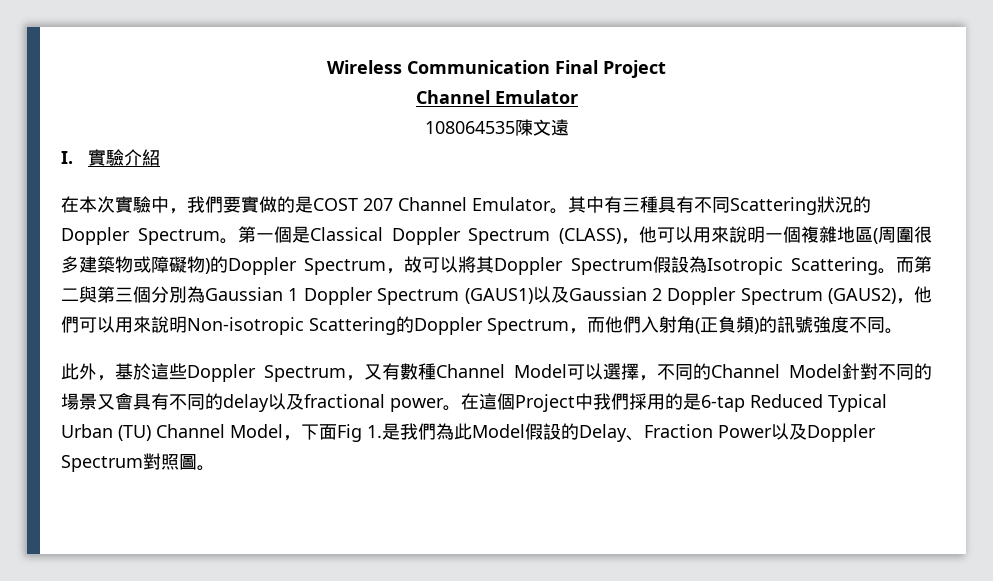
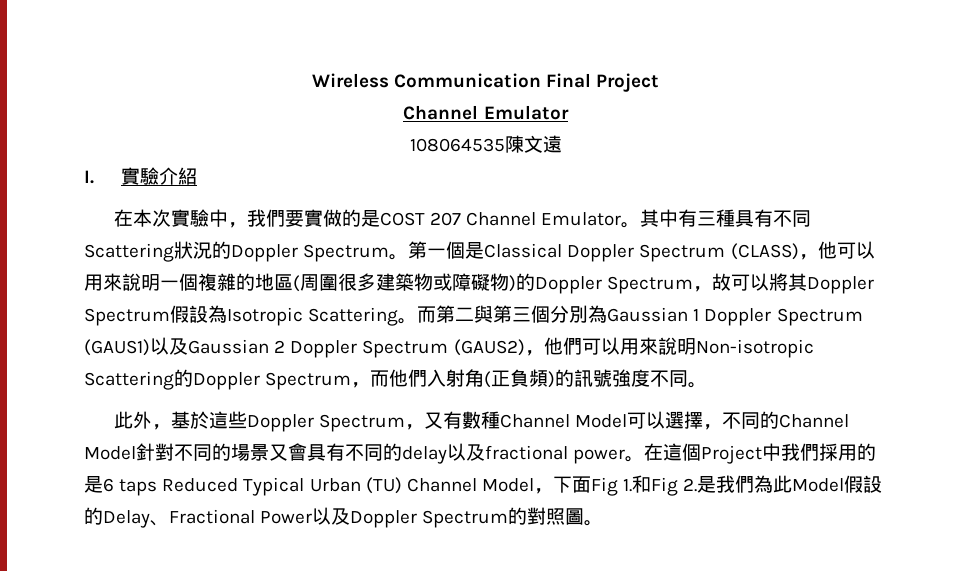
(837, 234) none -> [236,273,255,291] 的
[701,395,745,412] 6-tap -> [103,478,158,496] 6 taps
(382, 431) none -> [632,475,698,496] 和Fig 2.
[644,424,713,438] Fraction -> [169,509,255,524] Fractional
(143, 463) none -> [508,507,528,525] 的

